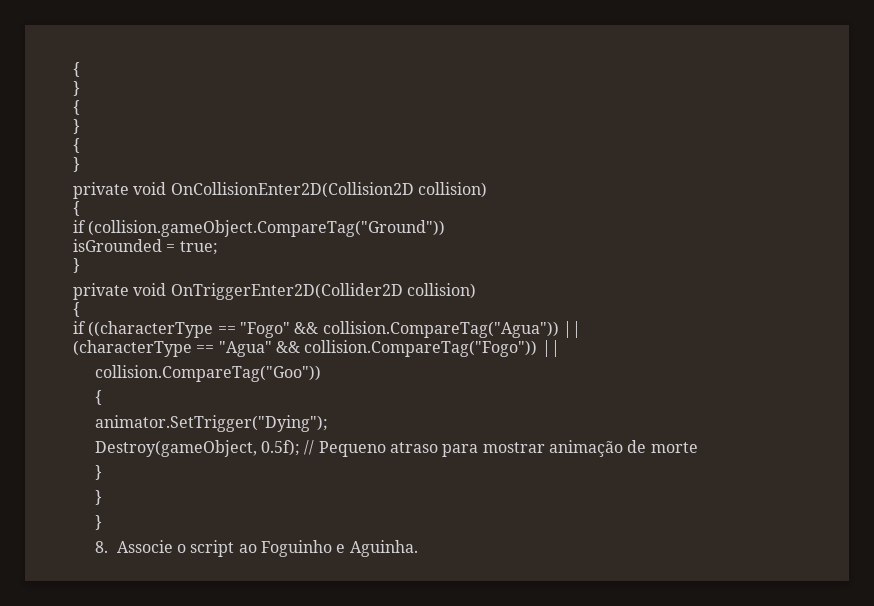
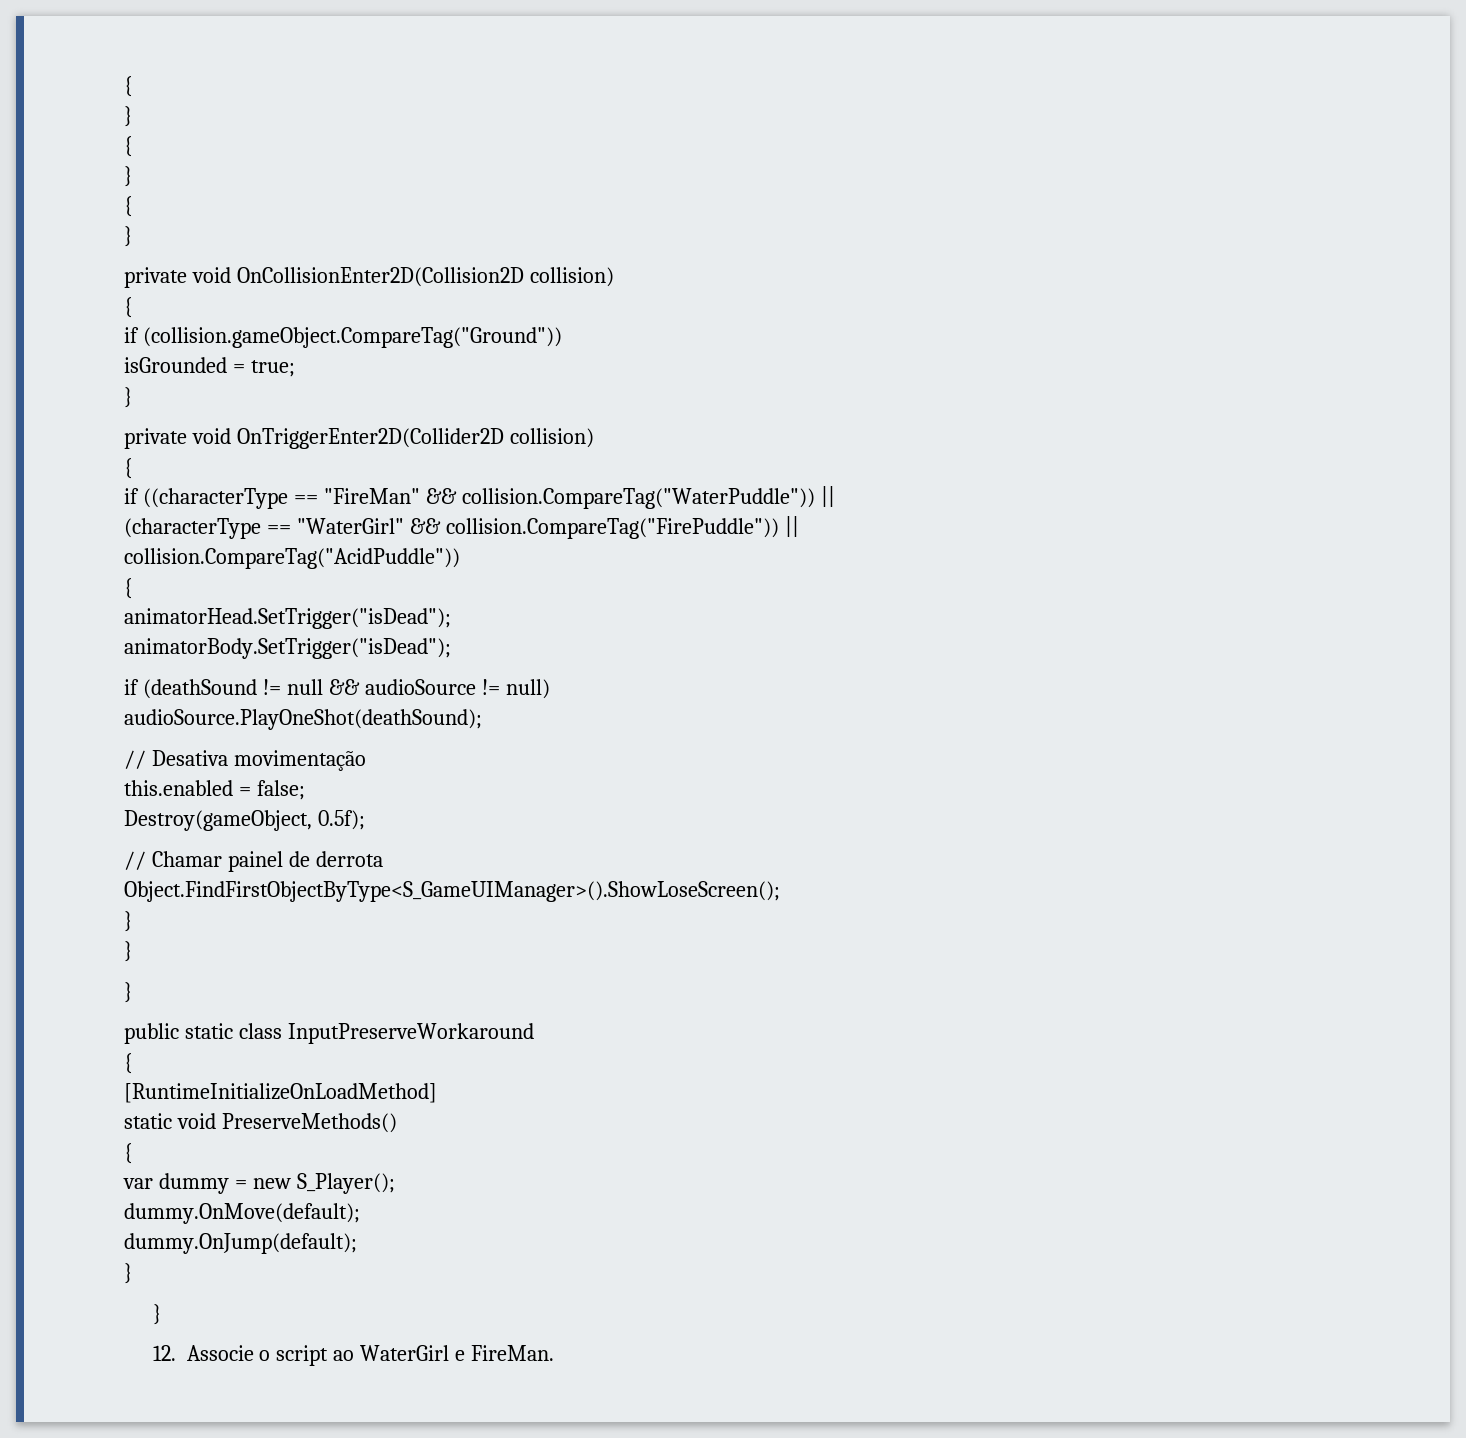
[239,321,559,338] "Fogo" && collision.CompareTag("Agua")) -> [323,488,815,509] "FireMan" && collision.CompareTag("WaterPuddle"))
[218,340,560,357] [94,365,321,382] [94,390,102,405] [94,415,328,432] [94,440,698,457] [94,465,102,480] [94,490,102,505] [94,515,102,530] [94,541,108,553] "Agua" && collision.CompareTag("Fogo")) || // collision.CompareTag("Goo")) // { // animator.SetTrigger("Dying"); // Destroy(gameObject, 0.5f); // Pequeno atraso para mostrar animação de morte // } // } // } // 8. -> [296,516,799,539] [124,548,460,569] [124,578,133,599] [124,608,451,629] [124,638,451,659] [124,679,550,699] [124,709,482,730] [124,750,366,771] [124,780,305,800] [124,810,365,831] [124,851,383,872] [124,881,780,902] [124,911,133,932] [124,941,133,962] [124,982,133,1003] [124,1023,534,1044] [124,1053,133,1074] [124,1083,437,1103] [124,1113,397,1133] [124,1143,133,1164] [123,1173,395,1194] [124,1203,360,1224] [124,1233,357,1254] [124,1263,133,1284] [152,1304,162,1325] [152,1345,176,1361] "WaterGirl" && collision.CompareTag("FirePuddle")) || // collision.CompareTag("AcidPuddle")) // { // animatorHead.SetTrigger("isDead"); // animatorBody.SetTrigger("isDead"); // if (deathSound != null && audioSource != null) // audioSource.PlayOneShot(deathSound); // // Desativa movimentação // this.enabled = false; // Destroy(gameObject, 0.5f); // // Chamar painel de derrota // Object.FindFirstObjectByType<S_GameUIManager>().ShowLoseScreen(); // } // } // } // public static class InputPreserveWorkaround // { // [RuntimeInitializeOnLoadMethod] // static void PreserveMethods() // { // var dummy = new S_Player(); // dummy.OnMove(default); // dummy.OnJump(default); // } // } // 12.
[260,540,418,557] Foguinho e Aguinha. -> [360,1345,555,1361] WaterGirl e FireMan.

